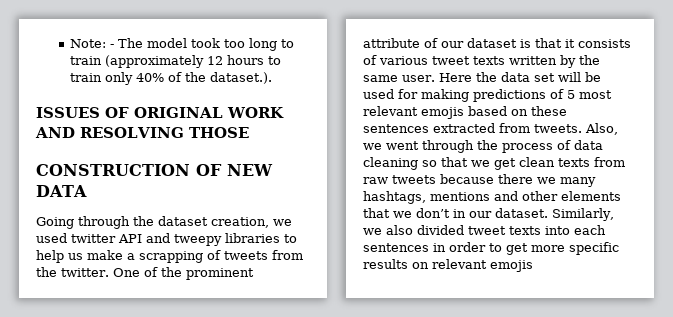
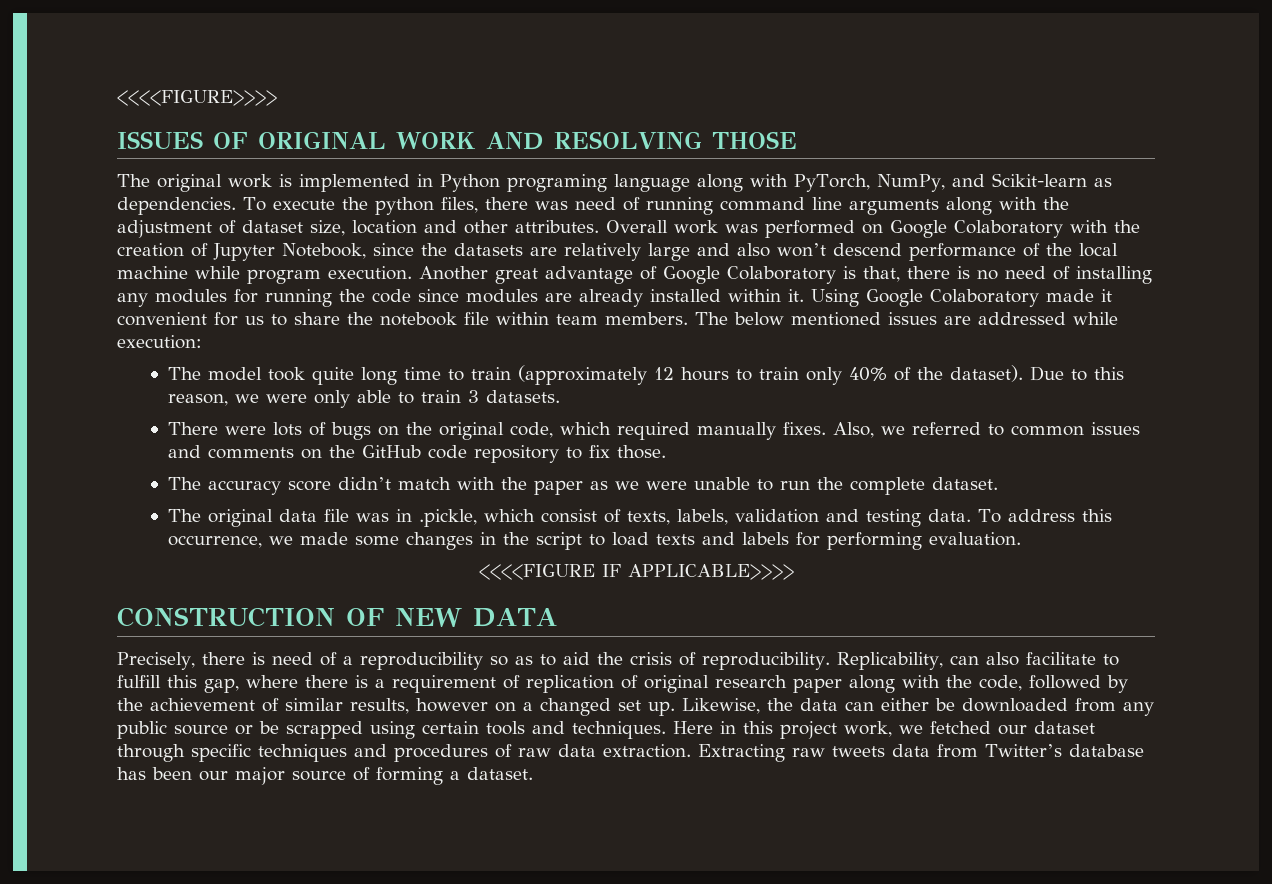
[69,38,277,51] Note: - The model took too long -> [117,90,277,106] [117,131,797,150] [117,173,1112,192] [117,197,1069,215] [117,220,1140,238] [117,243,1118,261] [117,266,1152,284] [117,289,1112,307] [117,312,1118,326] [117,335,202,349] [167,367,441,385] <<<<FIGURE>>>> // ISSUES OF ORIGINAL WORK AND RESOLVING THOSE // The original work is implemented in Python programing language along with PyTorch, NumPy, and Scikit-learn as dependencies. To execute the python files, there was need of running command line arguments along with the adjustment of dataset size, location and other attributes. Overall work was performed on Google Colaboratory with the creation of Jupyter Notebook, since the datasets are relatively large and also won’t descend performance of the local machine while program execution. Another great advantage of Google Colaboratory is that, there is no need of installing any modules for running the code since modules are already installed within it. Using Google Colaboratory made it convenient for us to share the notebook file within team members. The below mentioned issues are addressed while execution: // The model took quite long time
[209,72,272,84] [36,107,284,118] [35,127,249,138] [36,164,273,176] [36,185,87,197] [36,216,292,229] [36,233,297,246] [36,250,303,263] [36,267,254,280] [363,38,631,48] [363,55,600,68] [363,72,601,82] [363,89,612,102] [363,106,567,119] [363,123,618,135] [363,140,603,153] [363,157,625,170] [363,174,596,187] [363,191,621,204] [363,208,614,221] [363,225,606,235] [363,242,619,255] [363,259,533,272] dataset.). // ISSUES OF ORIGINAL WORK AND RESOLVING THOSE // CONSTRUCTION OF NEW DATA // Going through the dataset creation, we used twitter API and tweepy libraries to help us make a scrapping of tweets from the twitter. One of the prominent attribute of our dataset is that it consists of various tweet texts written by the same user. Here the data set will be used for making predictions of 5 most relevant emojis based on these sentences extracted from tweets. Also, we went through the process of data cleaning so that we get clean texts from raw tweets because there we many hashtags, mentions and other elements that we don’t in our dataset. Similarly, we also divided tweet texts into each sentences in order to get more specific results on relevant emojis -> [949,365,1124,382] [167,390,560,408] [167,422,1140,440] [167,445,666,463] [167,477,998,495] [167,509,1112,527] [167,532,1021,550] [478,564,794,580] [117,607,557,627] [117,652,1119,670] [117,675,1128,693] [117,698,1154,716] [117,721,1095,739] [117,744,1144,762] [117,767,533,785] dataset). Due to this reason, we were only able to train 3 datasets. // There were lots of bugs on the original code, which required manually fixes. Also, we referred to common issues and comments on the GitHub code repository to fix those. // The accuracy score didn’t match with the paper as we were unable to run the complete dataset. // The original data file was in .pickle, which consist of texts, labels, validation and testing data. To address this occurrence, we made some changes in the script to load texts and labels for performing evaluation. // <<<<FIGURE IF APPLICABLE>>>> // CONSTRUCTION OF NEW DATA // Precisely, there is need of a reproducibility so as to aid the crisis of reproducibility. Replicability, can also facilitate to fulfill this gap, where there is a requirement of replication of original research paper along with the code, followed by the achievement of similar results, however on a changed set up. Likewise, the data can either be downloaded from any public source or be scrapped using certain tools and techniques. Here in this project work, we fetched our dataset through specific techniques and procedures of raw data extraction. Extracting raw tweets data from Twitter’s database has been our major source of forming a dataset.

